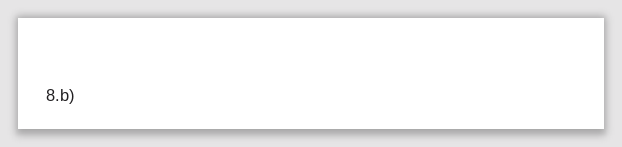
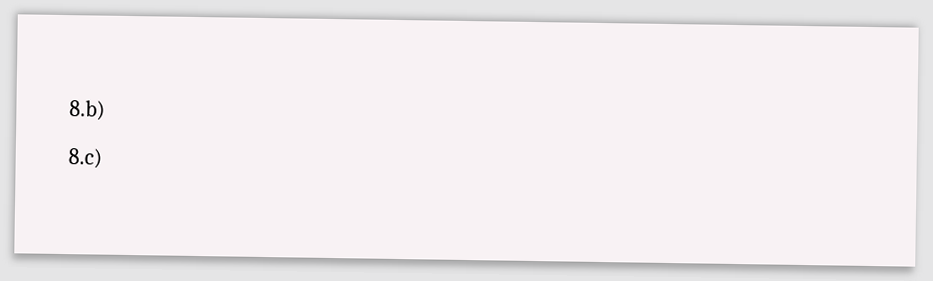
(75, 96) none -> [68,148,102,169] // 8.c)

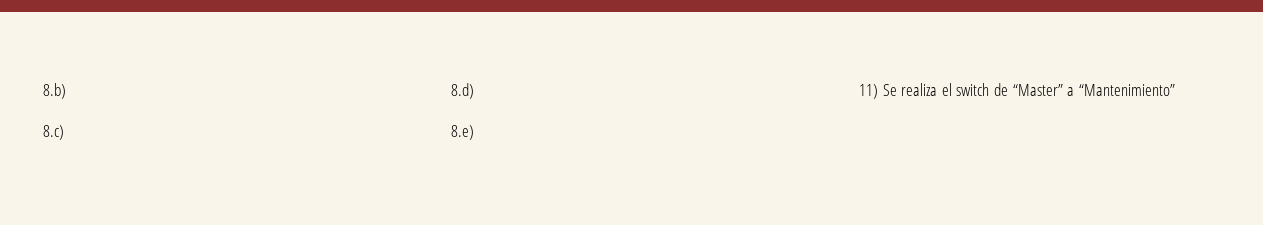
(102, 158) none -> [451,83,474,99] [451,125,474,140] [859,83,1175,99] // 8.d) // 8.e) // 11) Se realiza el switch de “Master” a “Mantenimiento”

